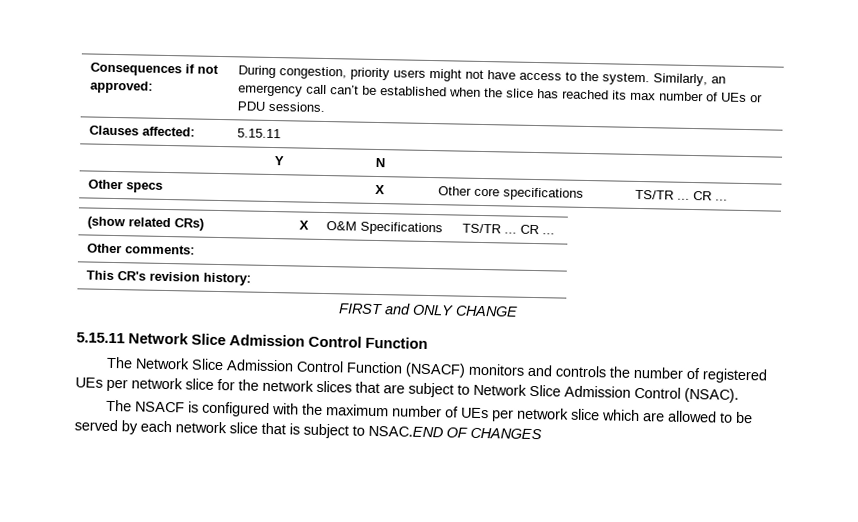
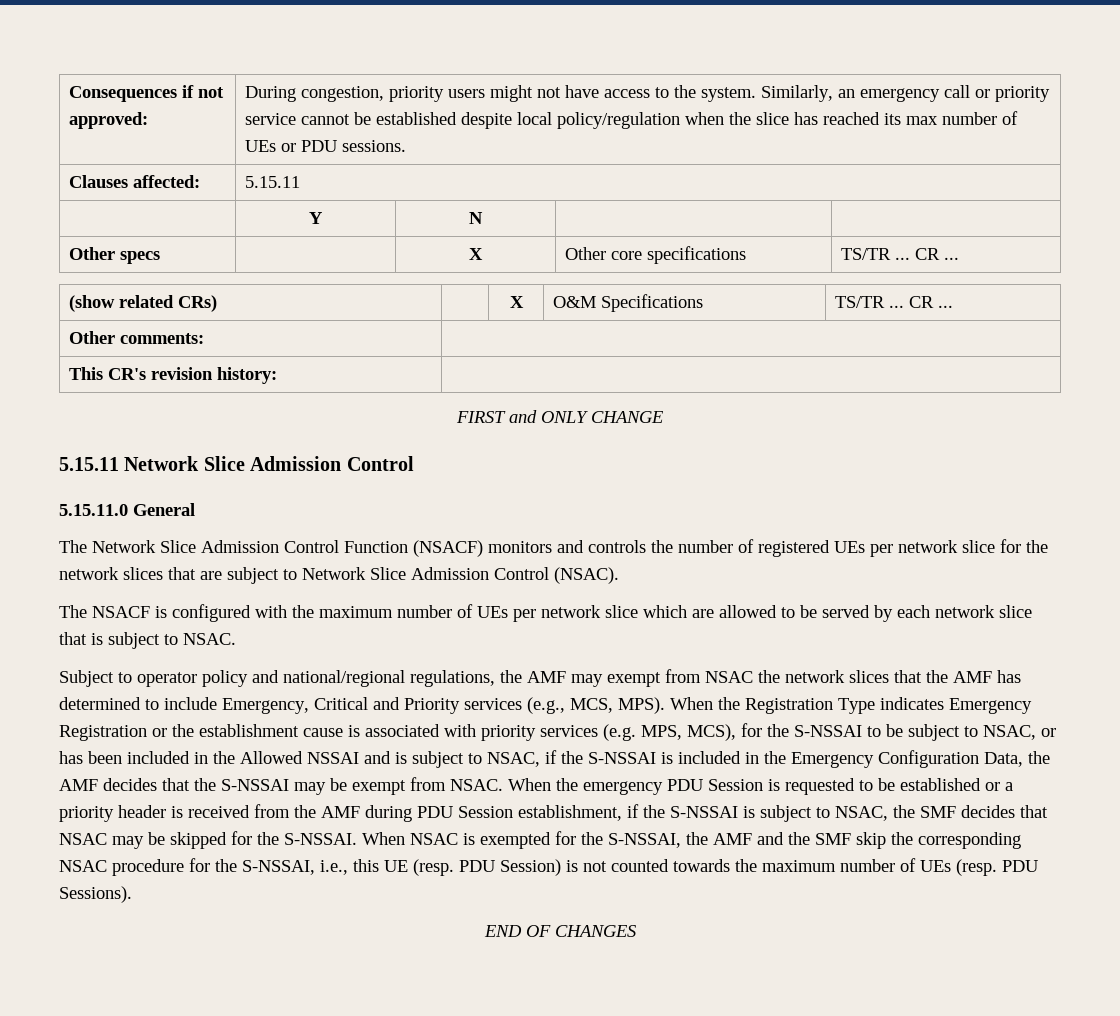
[330,85,448,97] can’t be established -> [974,86,1050,102] [244,112,680,129] or priority service cannot be established despite local policy/regulation
[365,336,429,350] Function -> [59,503,195,516] // 5.15.11.0 General
[368,425,443,438] NSAC.END -> [183,633,236,645] [59,669,1021,687] [59,697,1032,714] [59,723,1056,741] [59,750,1050,768] [59,777,1013,795] [59,804,1048,822] [59,831,1021,849] [59,858,1038,876] [59,886,132,903] [483,925,522,937] NSAC. // Subject to operator policy and national/regional regulations, the AMF may exempt from NSAC the network slices that the AMF has determined to include Emergency, Critical and Priority services (e.g., MCS, MPS). When the Registration Type indicates Emergency Registration or the establishment cause is associated with priority services (e.g. MPS, MCS), for the S-NSSAI to be subject to NSAC, or has been included in the Allowed NSSAI and is subject to NSAC, if the S-NSSAI is included in the Emergency Configuration Data, the AMF decides that the S-NSSAI may be exempt from NSAC. When the emergency PDU Session is requested to be established or a priority header is received from the AMF during PDU Session establishment, if the S-NSSAI is subject to NSAC, the SMF decides that NSAC may be skipped for the S-NSSAI. When NSAC is exempted for the S-NSSAI, the AMF and the SMF skip the corresponding NSAC procedure for the S-NSSAI, i.e., this UE (resp. PDU Session) is not counted towards the maximum number of UEs (resp. PDU Sessions). // END

